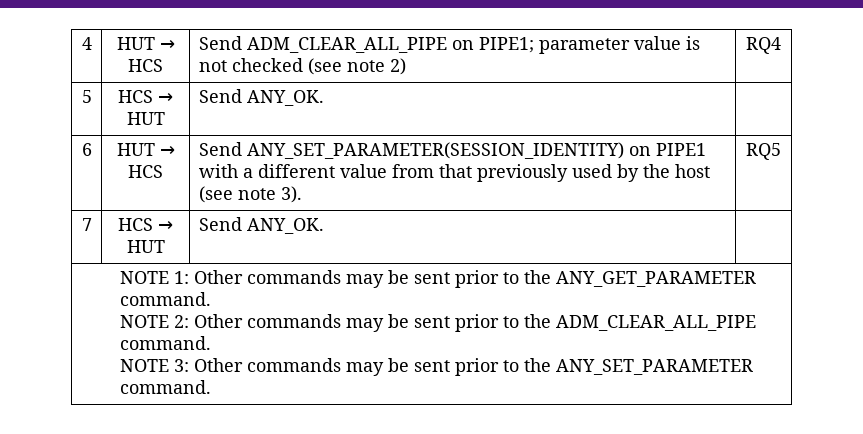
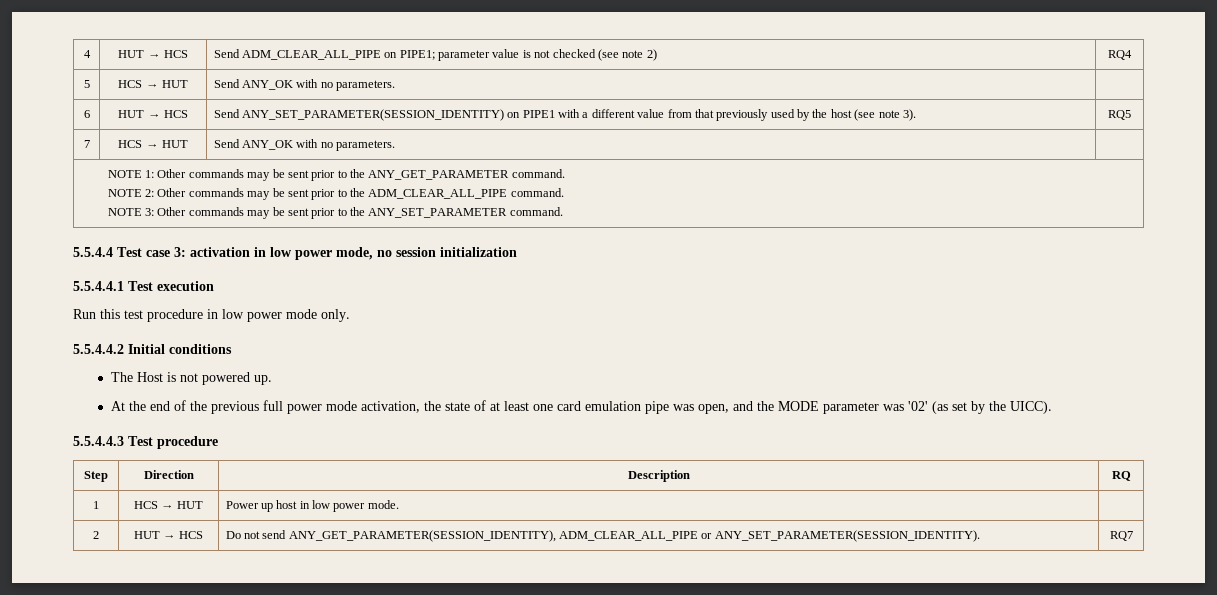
[246,90,324,106] ANY_OK. -> [241,79,396,91] ANY_OK with no parameters.
[246,218,324,234] ANY_OK. -> [241,139,396,151] ANY_OK with no parameters.
(211, 387) none -> [73,247,517,260] [73,281,214,291] [73,309,350,322] [73,344,232,354] [111,372,273,385] [111,400,1053,414] [73,436,218,449] [84,471,108,482] [143,470,194,479] [627,470,690,482] [1111,471,1131,481] [93,501,99,509] [133,501,204,509] [225,500,399,512] [93,531,99,539] [133,531,204,539] [225,530,980,542] [1109,531,1133,541] // 5.5.4.4 Test case 3: activation in low power mode, no session initialization // 5.5.4.4.1 Test execution // Run this test procedure in low power mode only. // 5.5.4.4.2 Initial conditions // The Host is not powered up. // At the end of the previous full power mode activation, the state of at least one card emulation pipe was open, and the MODE parameter was '02' (as set by the UICC). // 5.5.4.4.3 Test procedure // Step | Direction | Description | RQ // 1 | HCS → HUT | Power up host in low power mode. | // 2 | HUT → HCS | Do not send ANY_GET_PARAMETER(SESSION_IDENTITY), ADM_CLEAR_ALL_PIPE or ANY_SET_PARAMETER(SESSION_IDENTITY). | RQ7

